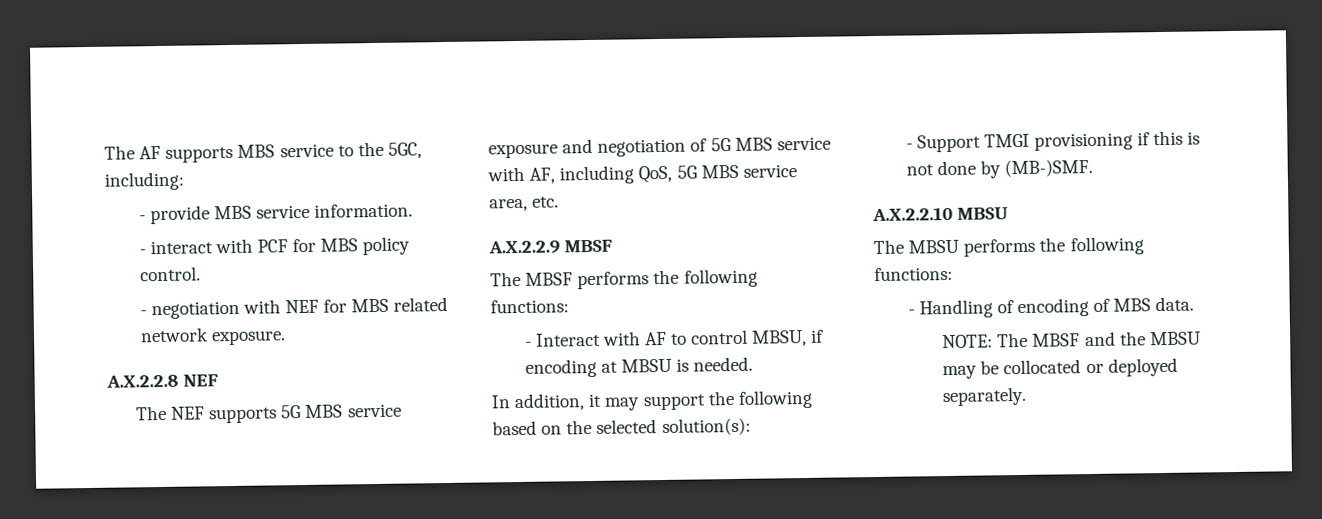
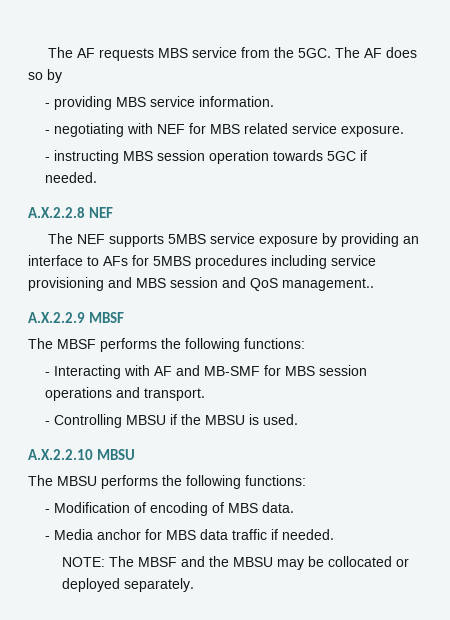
[104,141,422,163] [104,171,184,191] [138,205,210,225] The AF supports MBS service to the 5GC, including: // - provide -> [48,47,418,61] [28,69,62,83] [45,96,113,110] The AF requests MBS service from the 5GC. The AF does so by // - providing
[149,236,411,256] [139,266,201,282] [139,300,240,320] interact with PCF for MBS policy control. // - negotiation -> [54,123,125,137] negotiating
[139,327,209,343] network -> [292,123,338,134] service
(286, 338) none -> [45,150,368,164] [45,172,98,183] // - instructing MBS session operation towards 5GC if needed.
[280,403,402,419] [488,136,831,159] [487,164,797,185] [489,196,560,212] 5G MBS service exposure and negotiation of 5G MBS service with AF, including QoS, 5G MBS service area, etc. -> [168,233,420,247] [28,255,376,269] [28,277,374,291] 5MBS service exposure by providing an interface to AFs for 5MBS procedures including service provisioning and MBS session and QoS management..
[535,332,601,347] Interact -> [54,365,122,379] Interacting
[671,329,825,347] [524,356,754,378] [491,389,813,412] [492,417,751,437] [905,130,1201,153] [905,158,1093,179] to control MBSU, if encoding at MBSU is needed. // In addition, it may support the following based on the selected solution(s): // - Support TMGI provisioning if this is not done by (MB-)SMF. -> [176,365,368,376] [45,387,206,401] [45,414,299,428] and MB-SMF for MBS session operations and transport. // - Controlling MBSU if the MBSU is used.
[918,299,993,319] Handling -> [54,502,131,513] Modification
(1195, 304) none -> [45,529,335,540] // - Media anchor for MBS data traffic if needed.

